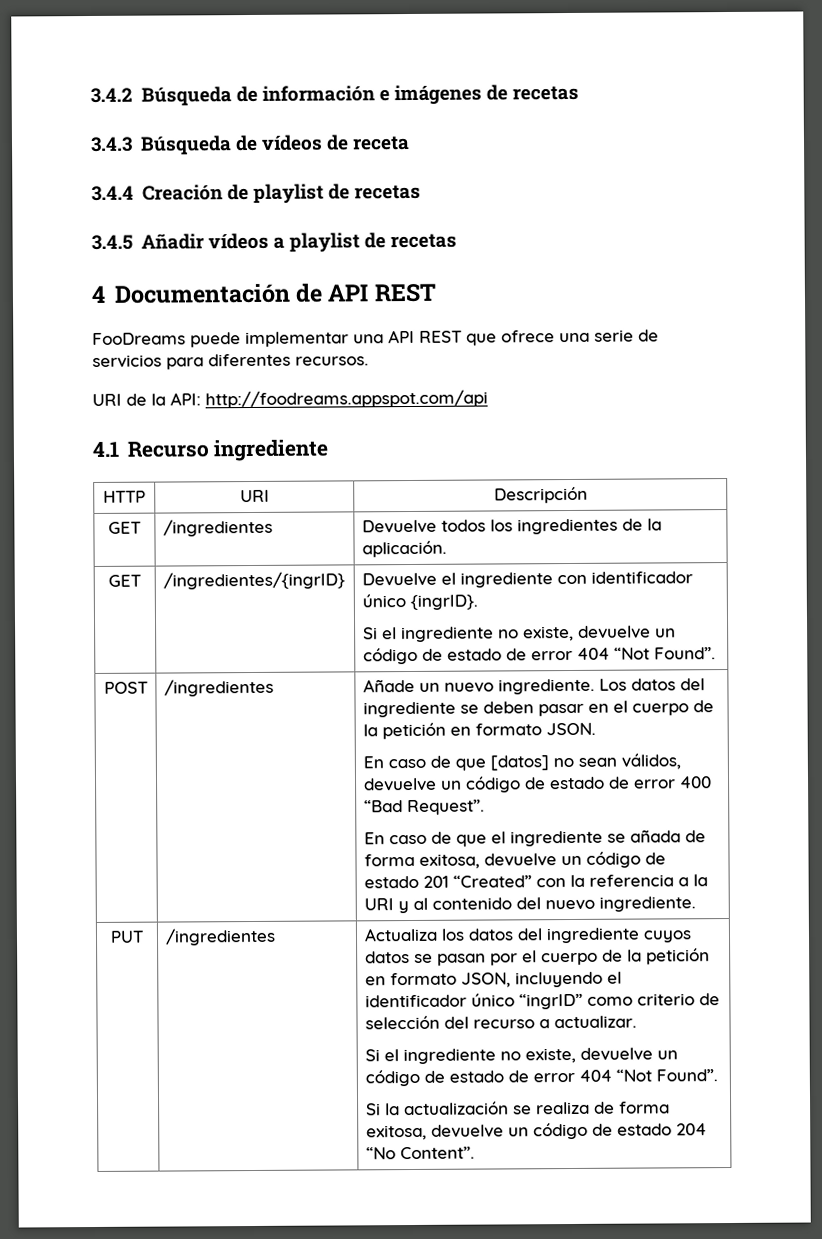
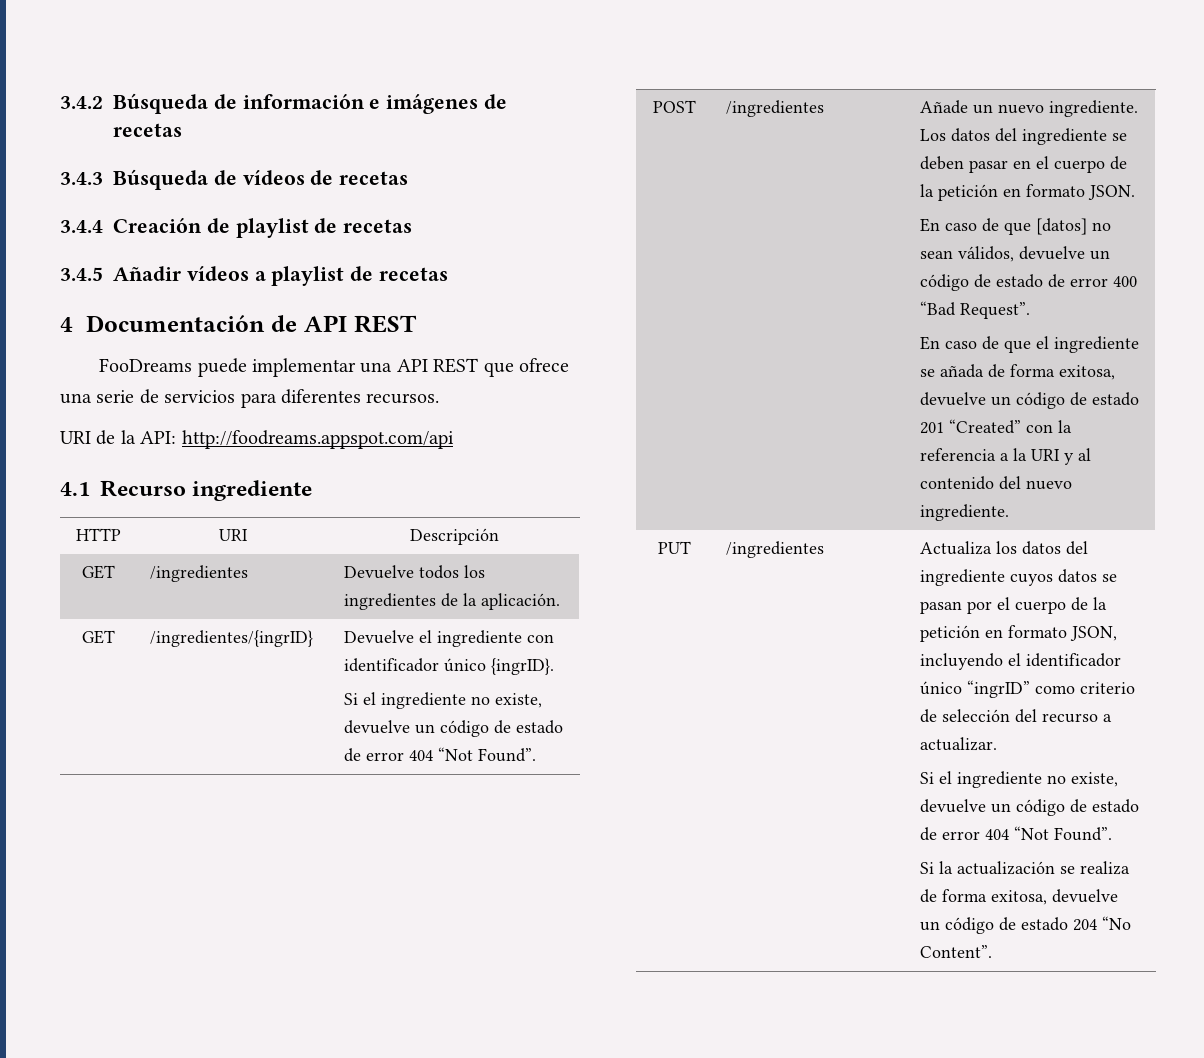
[352,135,411,151] receta -> [339,171,409,185] recetas

